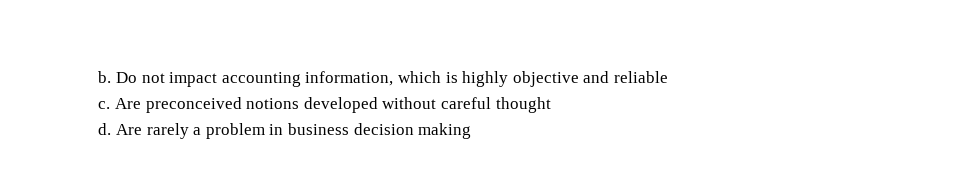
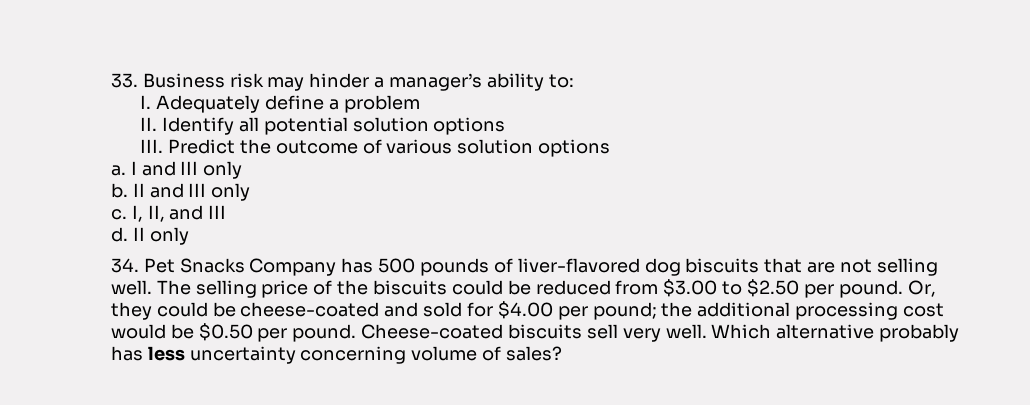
[98,71,668,87] [98,97,551,113] [98,123,472,139] b. Do not impact accounting information, which is highly objective and reliable // c. Are preconceived notions developed without careful thought // d. Are rarely a problem in business decision making -> [110,73,574,91] [140,95,420,113] [140,117,506,135] [140,139,611,157] [110,161,243,179] [110,183,251,201] [110,205,227,222] [110,227,189,245] [110,258,938,276] [110,279,936,298] [110,301,944,320] [110,323,960,342] [110,346,562,364] 33. Business risk may hinder a manager’s ability to: // I. Adequately define a problem // II. Identify all potential solution options // III. Predict the outcome of various solution options // a. I and III only // b. II and III only // c. I, II, and III // d. II only // 34. Pet Snacks Company has 500 pounds of liver-flavored dog biscuits that are not selling well. The selling price of the biscuits could be reduced from $3.00 to $2.50 per pound. Or, they could be cheese-coated and sold for $4.00 per pound; the additional processing cost would be $0.50 per pound. Cheese-coated biscuits sell very well. Which alternative probably has less uncertainty concerning volume of sales?

